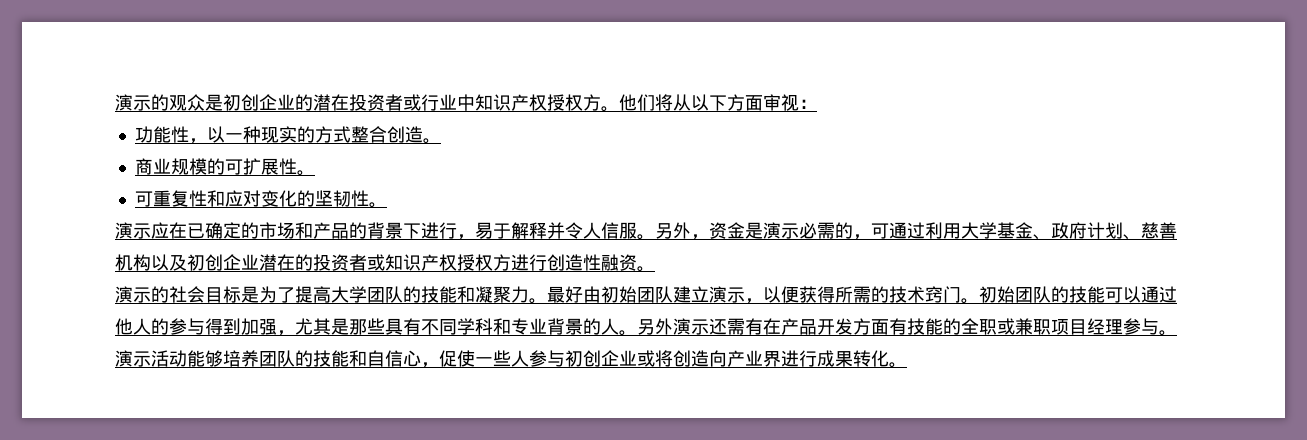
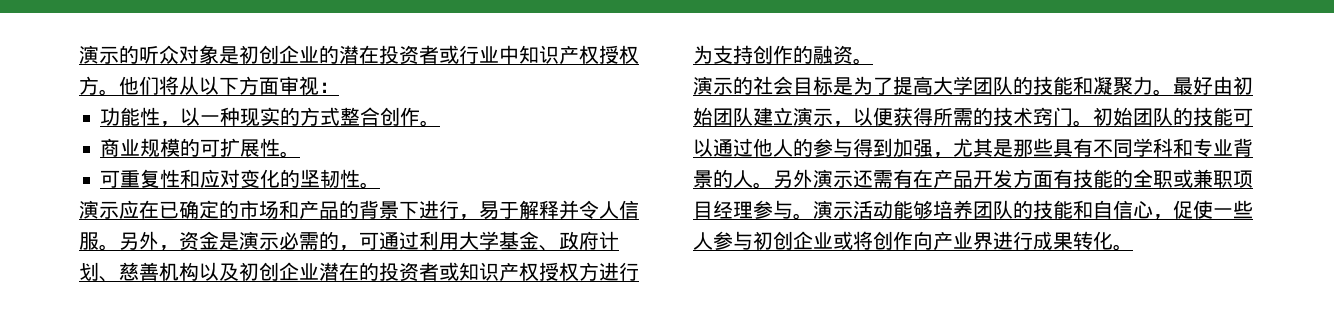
[115,94,205,111] 演示的观众 -> [79,45,219,64] 演示的听众对象
[404,126,423,143] 造 -> [400,107,421,126] 作
[547,254,601,271] 创造性 -> [693,45,813,64] 为支持创作的
[691,350,709,367] 造 -> [893,231,913,250] 作

